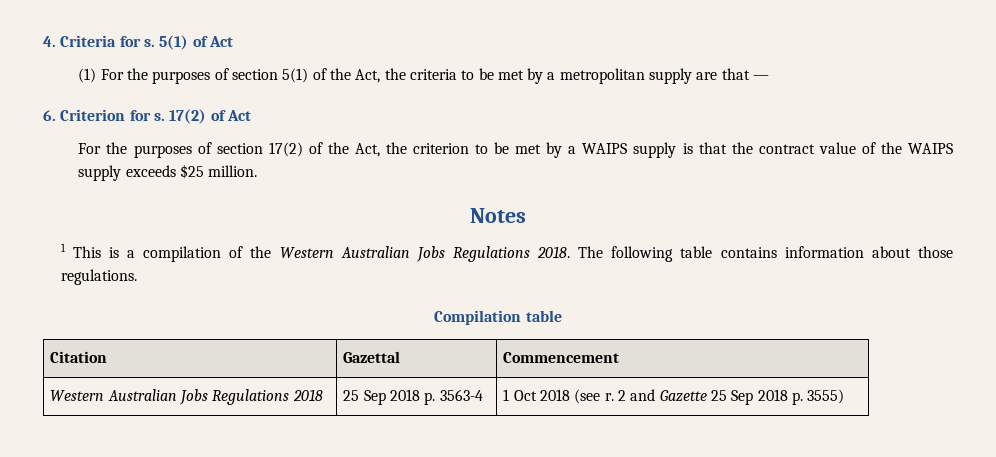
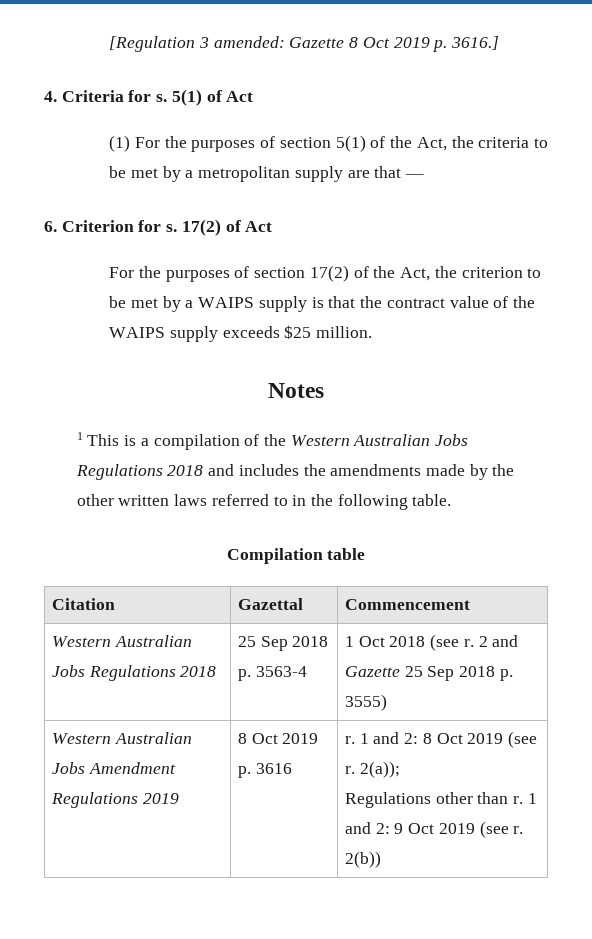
(43, 41) none -> [109,36,500,52] [Regulation 3 amended: Gazette 8 Oct 2019 p. 3616.] //
[537,246,953,262] [60,269,137,285] 2018. The following table contains information about those regulations. -> [167,464,515,480] [76,494,452,510] 2018 and includes the amendments made by the other written laws referred to in the following table.
(845, 396) none -> [51,732,192,744] [51,762,176,774] [50,792,179,808] [237,733,319,744] [237,763,292,778] [344,731,538,748] [344,761,400,778] [344,792,537,808] [344,821,524,838] [344,851,381,868] // Western Australian Jobs Amendment Regulations 2019 | 8 Oct 2019 p. 3616 | r. 1 and 2: 8 Oct 2019 (see r. 2(a)); // Regulations other than r. 1 and 2: 9 Oct 2019 (see r. 2(b))

